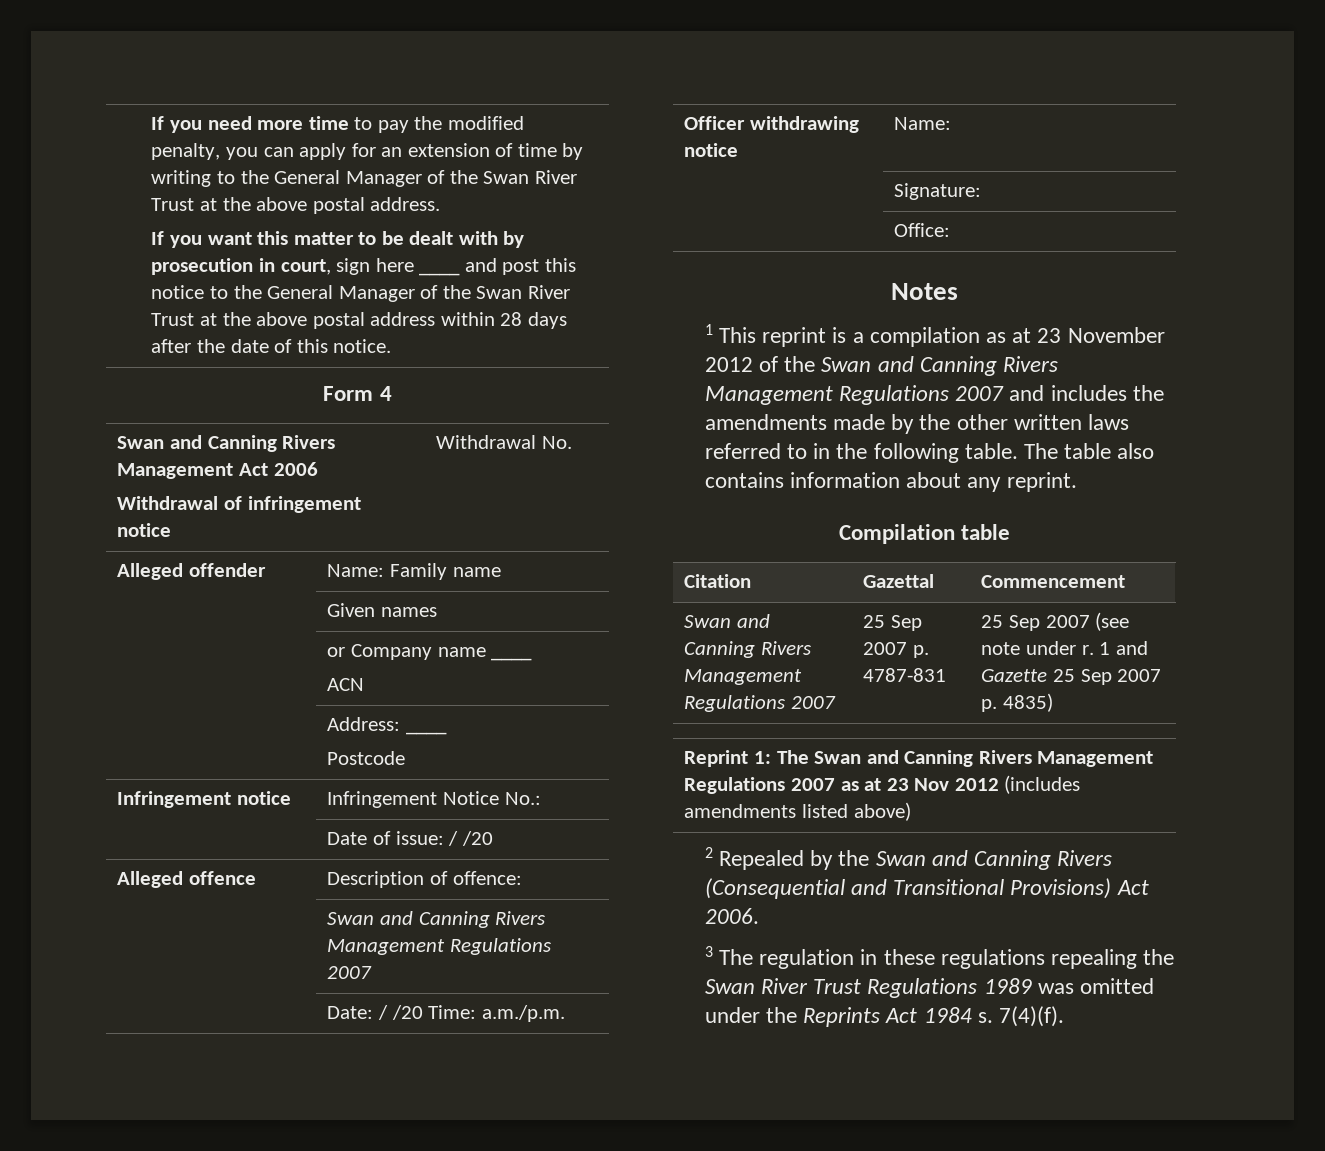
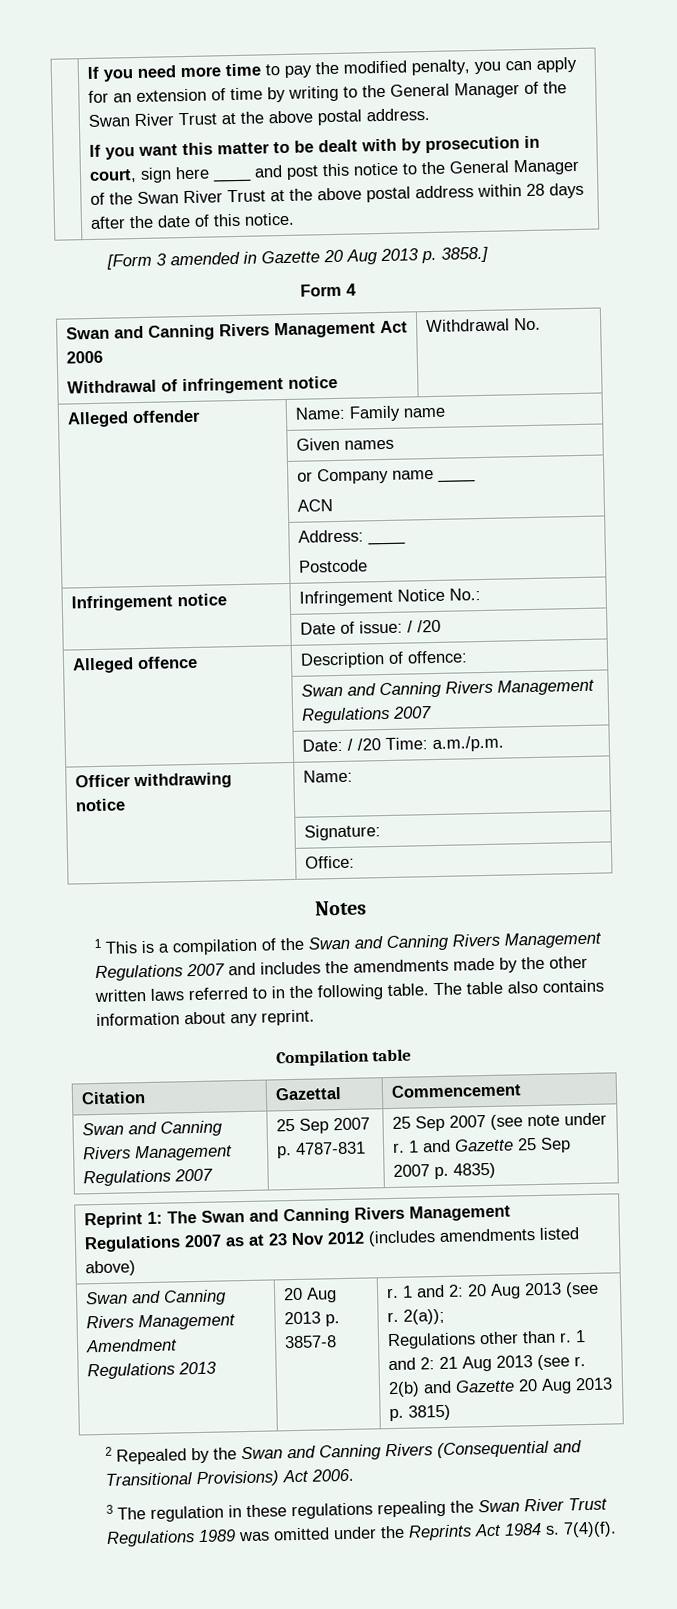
(392, 346) none -> [105,246,488,270] // [Form 3 amended in Gazette 20 Aug 2013 p. 3858.]
[762,327,827,347] reprint -> (139, 947) none
[985,327,1165,343] [704,357,753,372] as at 23 November 2012 -> (259, 947) none
(911, 811) none -> [84,1289,227,1306] [85,1313,236,1331] [84,1338,178,1353] [86,1361,217,1380] [282,1287,337,1303] [283,1311,340,1327] [283,1335,337,1349] [385,1281,599,1299] [386,1308,445,1325] [386,1330,586,1350] [387,1354,586,1372] [387,1377,613,1398] [388,1404,451,1422] // Swan and Canning Rivers Management Amendment Regulations 2013 | 20 Aug 2013 p. 3857-8 | r. 1 and 2: 20 Aug 2013 (see r. 2(a)); // Regulations other than r. 1 and 2: 21 Aug 2013 (see r. 2(b) and Gazette 20 Aug 2013 p. 3815)

